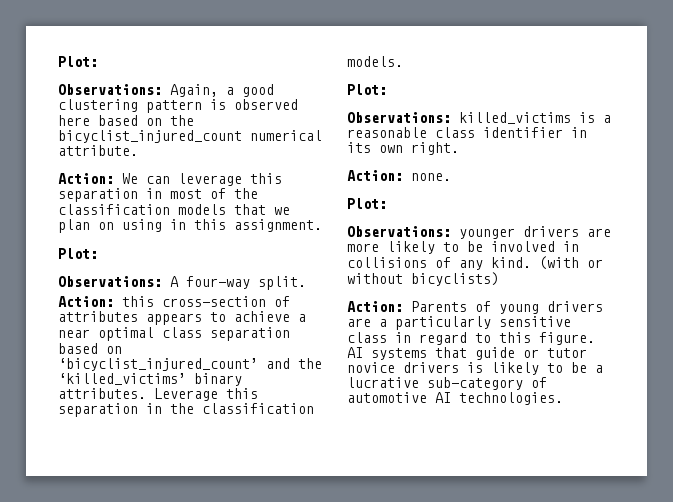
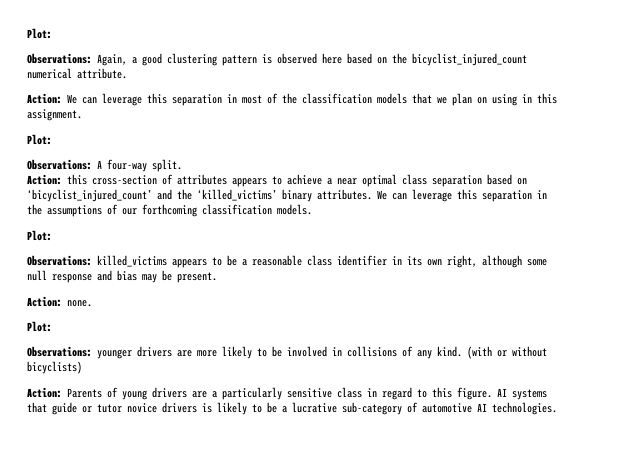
[154,388,218,401] Leverage -> [377,189,452,202] We can leverage
(194, 408) none -> [47,204,197,217] assumptions of our forthcoming
[579,112,595,123] is -> [172,255,237,268] appears to be
[411,142,459,155] right. -> [447,255,547,268] [27,270,217,283] right, although some null response and bias may be present.

